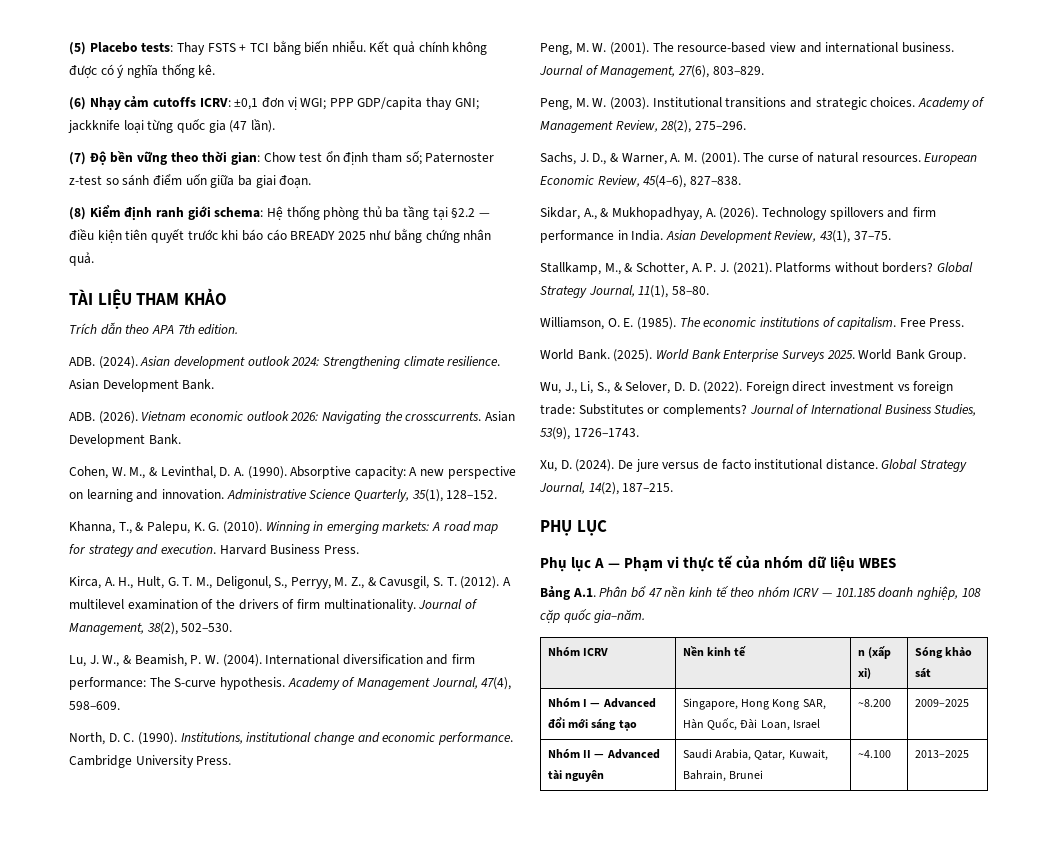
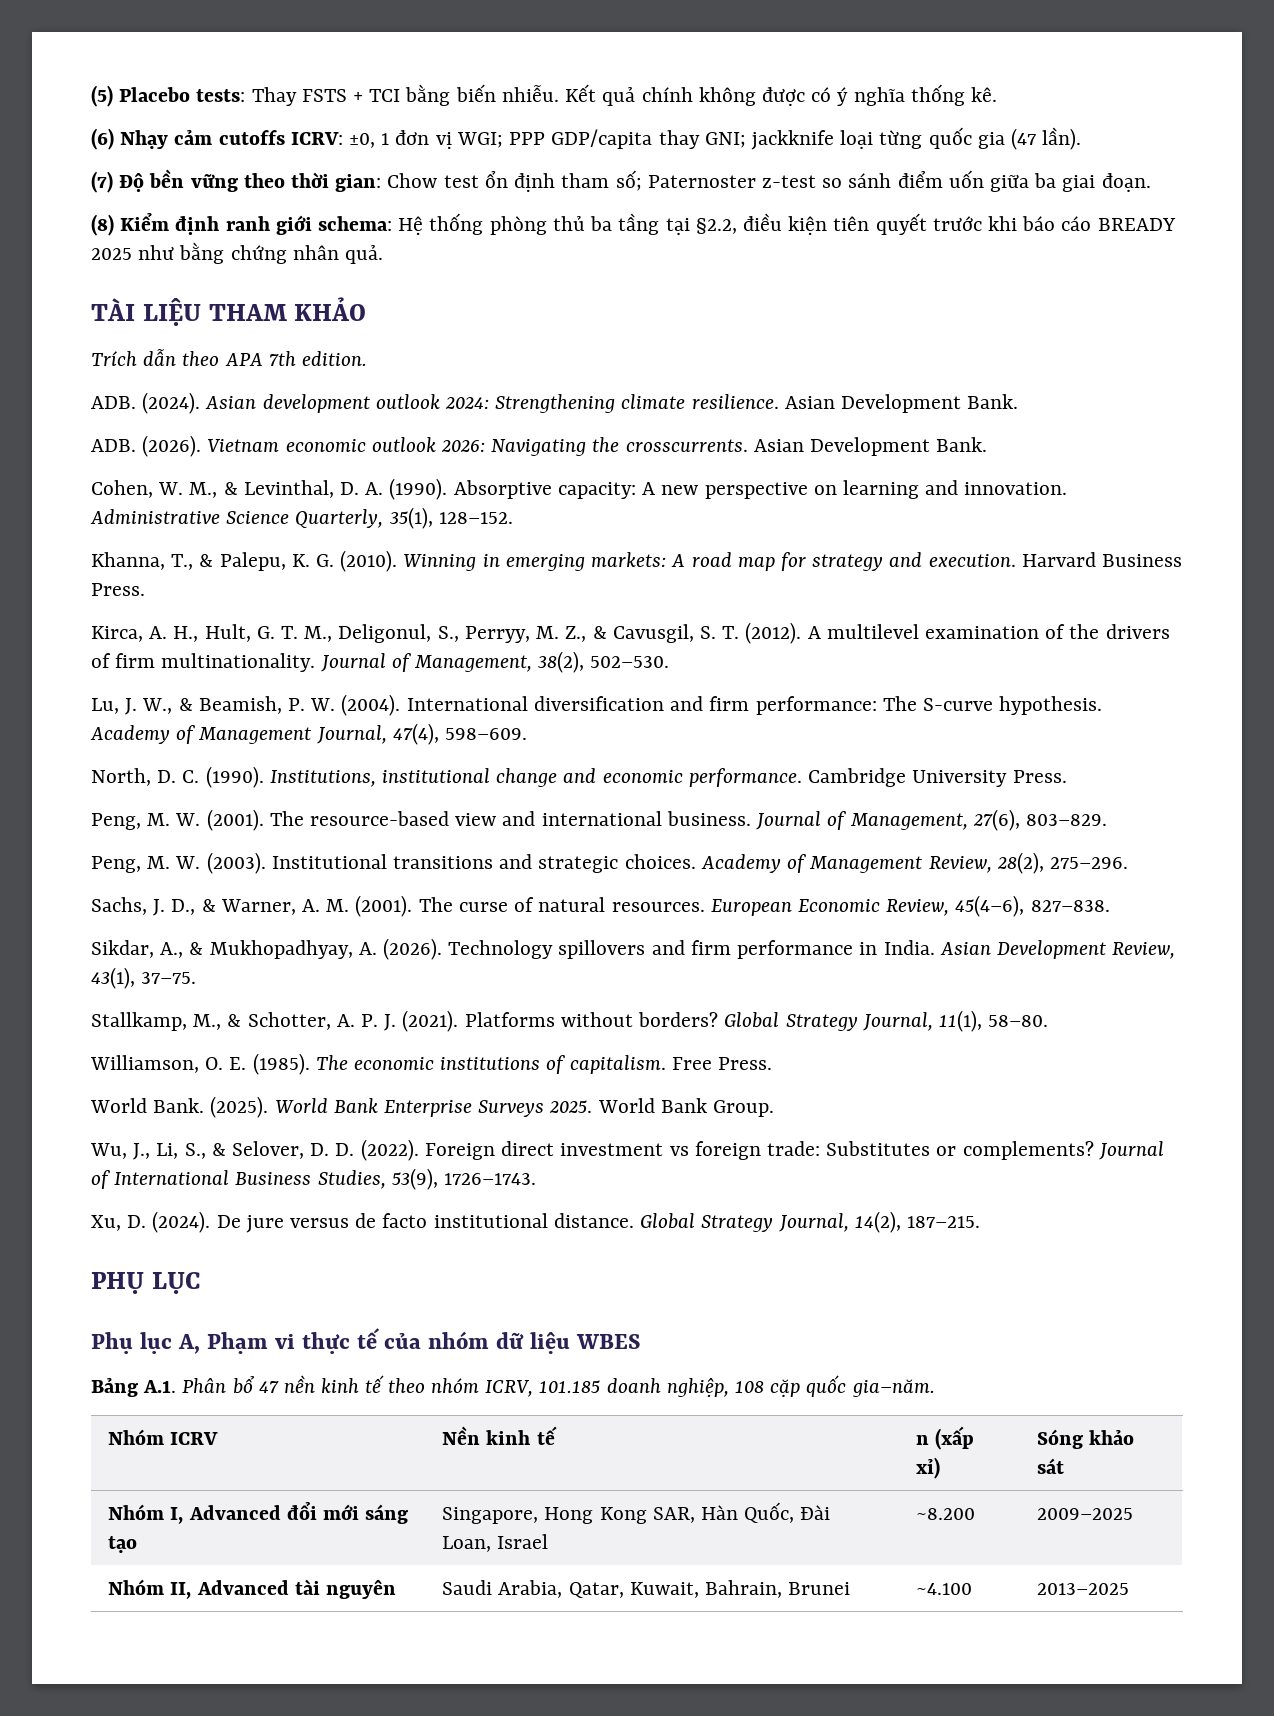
[234,98,259,110] ±0,1 -> [349,133,390,148] ±0, 1
[451,208,491,218] §2.2 — -> [695,218,737,234] §2.2,
[594,558,621,568] A — -> [178,1334,201,1354] A,
[793,588,833,597] ICRV — -> [485,1380,534,1397] ICRV,
[583,699,601,707] I — -> [170,1507,184,1524] I,
[583,750,605,758] II — -> [170,1582,192,1599] II,

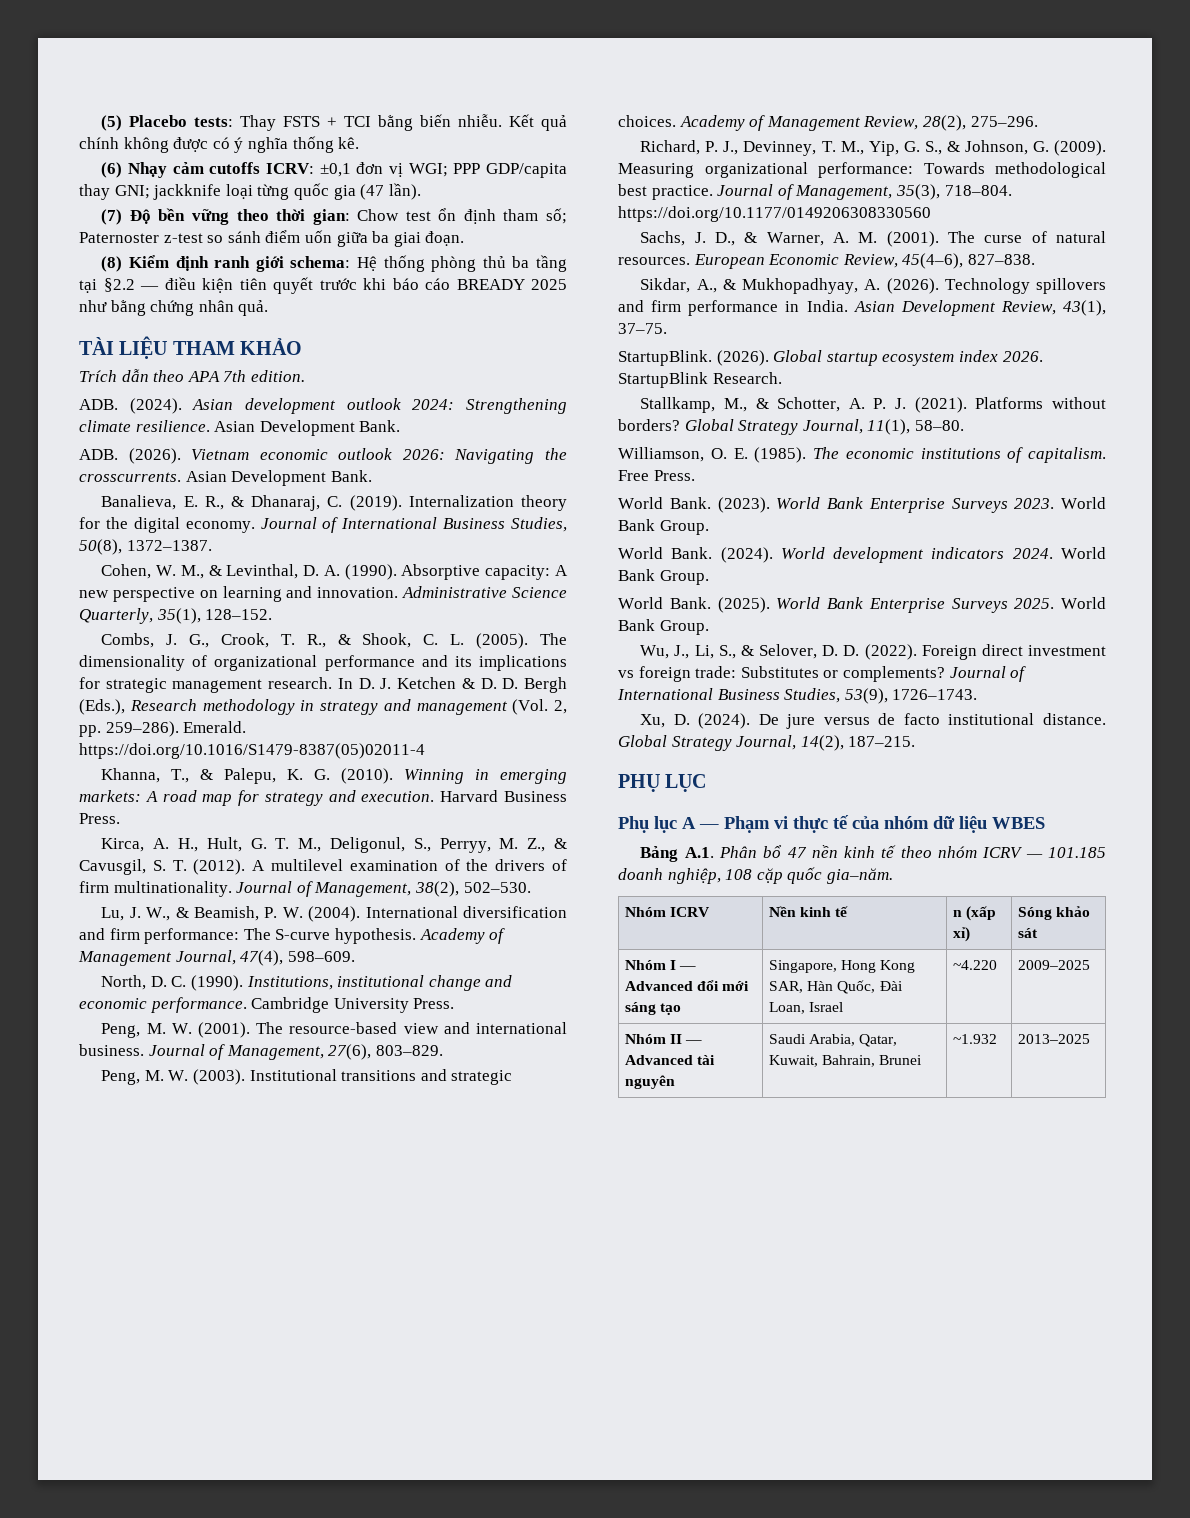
[349,133,390,148] ±0, 1 -> [319,163,351,177] ±0,1
[695,218,737,234] §2.2, -> [103,278,159,292] §2.2 —
(988, 444) none -> [101,495,567,511] [79,517,567,533] [79,539,212,555] // Banalieva, E. R., & Dhanaraj, C. (2019). Internalization theory for the digital economy. Journal of International Business Studies, 50(8), 1372–1387.
(513, 518) none -> [101,633,567,649] [79,655,567,671] [79,677,568,693] [79,699,567,715] [79,721,247,737] [79,743,425,759] // Combs, J. G., Crook, T. R., & Shook, C. L. (2005). The dimensionality of organizational performance and its implications for strategic management research. In D. J. Ketchen & D. D. Bergh (Eds.), Research methodology in strategy and management (Vol. 2, pp. 259–286). Emerald. https://doi.org/10.1016/S1479-8387(05)02011-4
(1128, 863) none -> [640,140,1106,156] [618,162,1106,178] [618,184,1012,200] [618,206,931,222] // Richard, P. J., Devinney, T. M., Yip, G. S., & Johnson, G. (2009). Measuring organizational performance: Towards methodological best practice. Journal of Management, 35(3), 718–804. https://doi.org/10.1177/0149206308330560
(197, 978) none -> [618,350,1043,366] [618,372,782,388] // StartupBlink. (2026). Global startup ecosystem index 2026. StartupBlink Research.
(773, 1063) none -> [618,497,1106,513] [618,519,709,535] [618,547,1106,563] [618,569,709,585] // World Bank. (2023). World Bank Enterprise Surveys 2023. World Bank Group. // World Bank. (2024). World development indicators 2024. World Bank Group.
[178,1334,201,1354] A, -> [682,817,719,829] A —
[485,1380,534,1397] ICRV, -> [982,847,1043,858] ICRV —
[170,1507,184,1524] I, -> [670,960,697,970] I —
[916,1508,976,1520] ~8.200 -> [952,960,997,970] ~4.220
[170,1582,192,1599] II, -> [670,1034,703,1044] II —
[916,1583,973,1595] ~4.100 -> [952,1034,997,1044] ~1.932

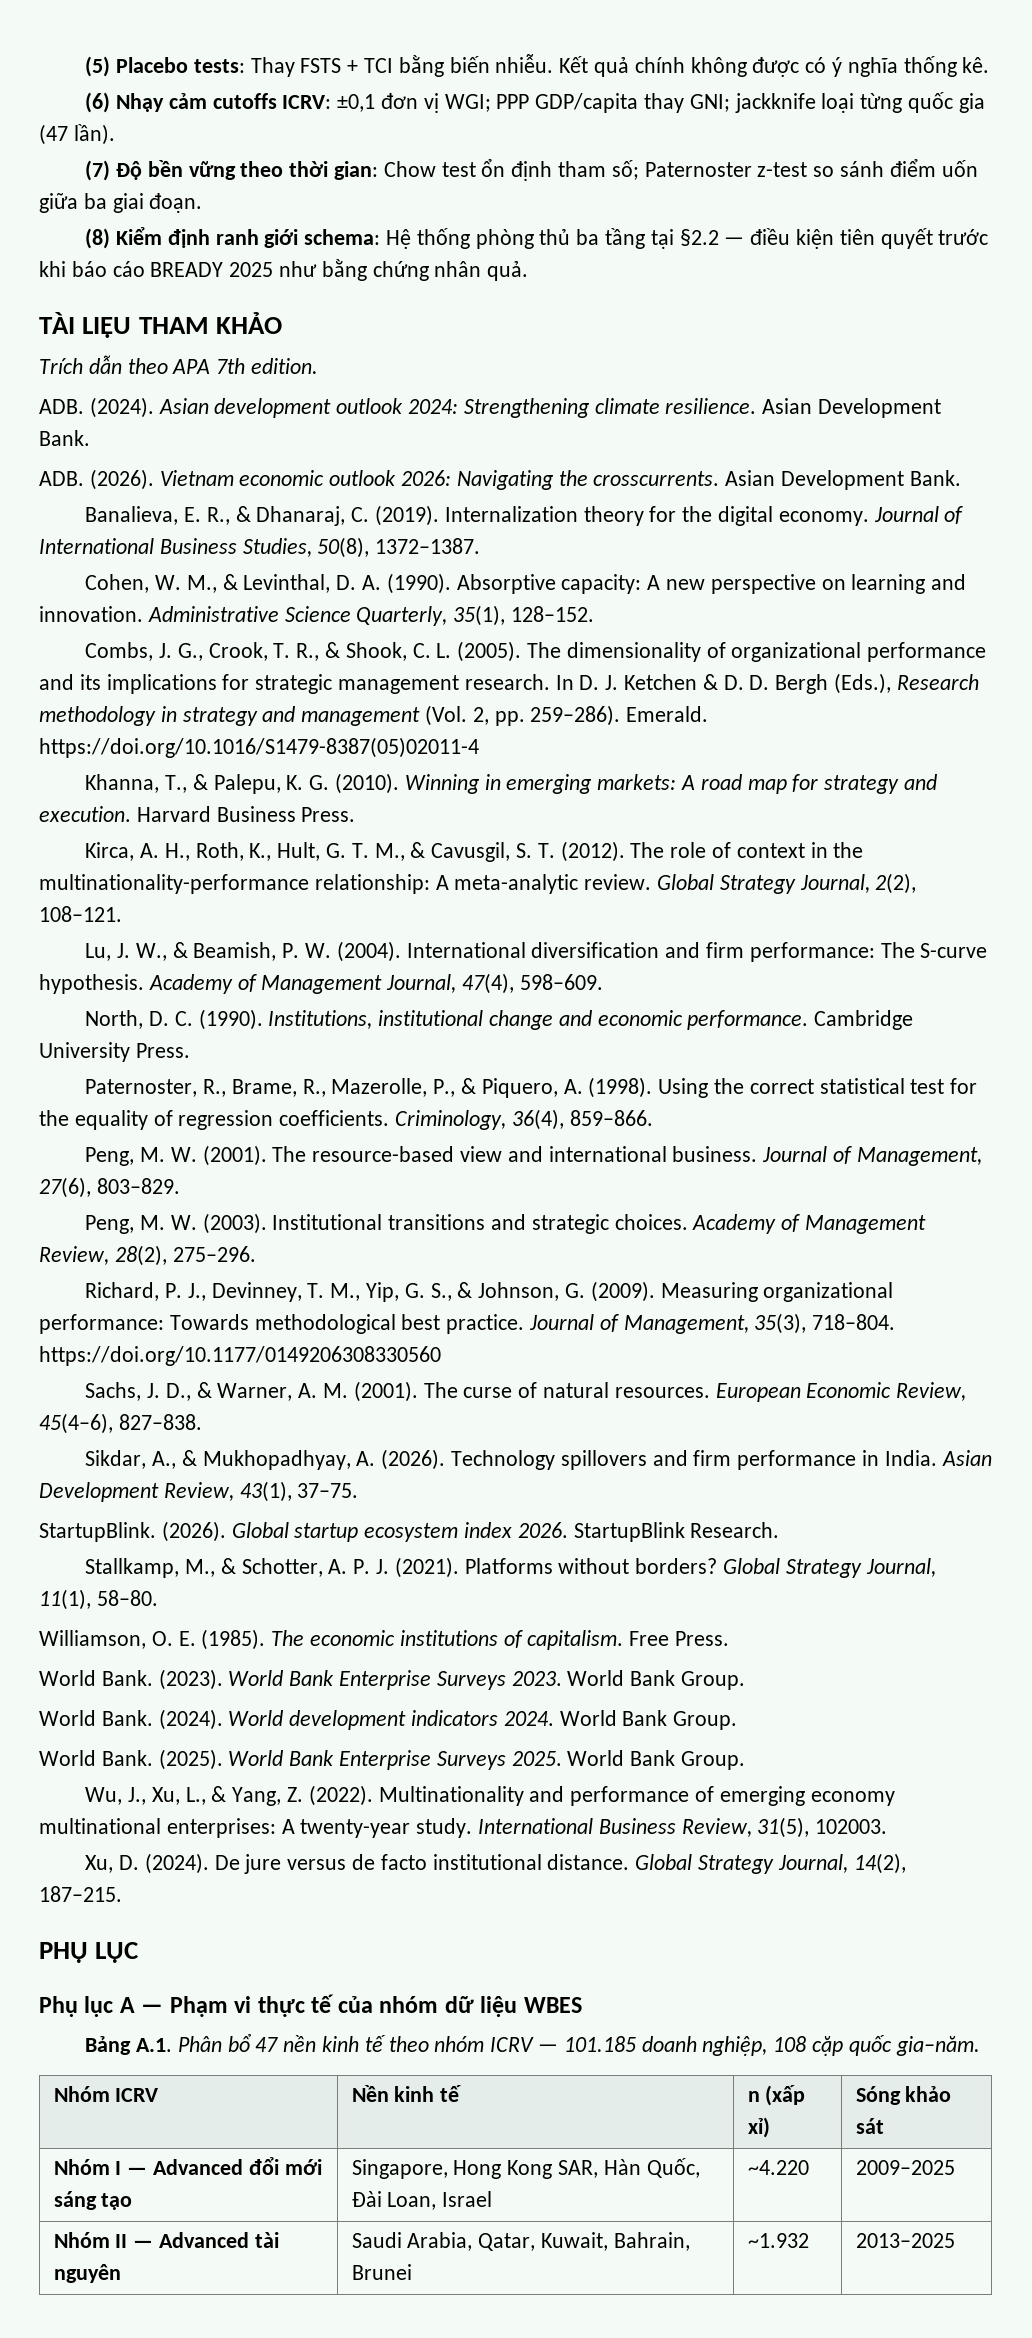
(198, 845) none -> [195,842,272,861] Roth, K.,
[329,837,546,853] Deligonul, S., Perryy, M. Z., -> (405, 852) none
[252,859,567,871] [79,881,531,897] A multilevel examination of the drivers of firm multinationality. Journal of Management, 38(2), 502–530. -> [630,842,864,858] [39,873,917,894] [39,906,122,922] The role of context in the multinationality-performance relationship: A meta-analytic review. Global Strategy Journal, 2(2), 108–121.
(455, 1003) none -> [85,1077,978,1098] [39,1109,653,1130] // Paternoster, R., Brame, R., Mazerolle, P., & Piquero, A. (1998). Using the correct statistical test for the equality of regression coefficients. Criminology, 36(4), 859–866.
[694,644,1106,660] [618,666,1027,682] [617,688,978,704] Li, S., & Selover, D. D. (2022). Foreign direct investment vs foreign trade: Substitutes or complements? Journal of International Business Studies, 53(9), 1726–1743. -> [151,1785,895,1806] [39,1817,888,1838] Xu, L., & Yang, Z. (2022). Multinationality and performance of emerging economy multinational enterprises: A twenty-year study. International Business Review, 31(5), 102003.

